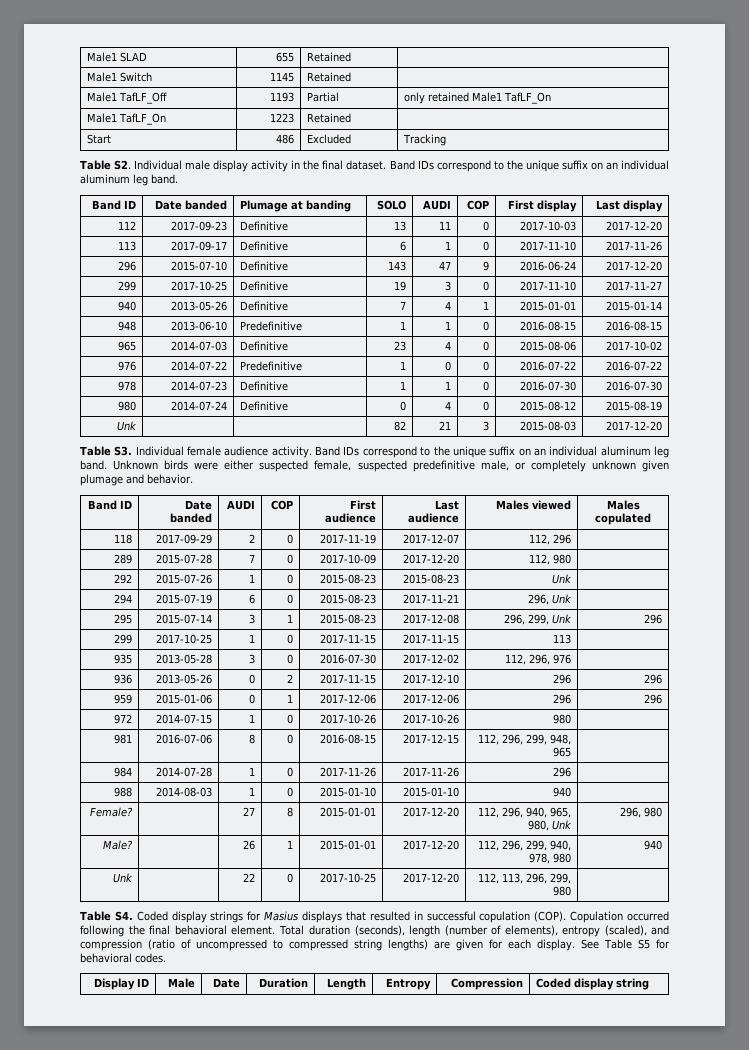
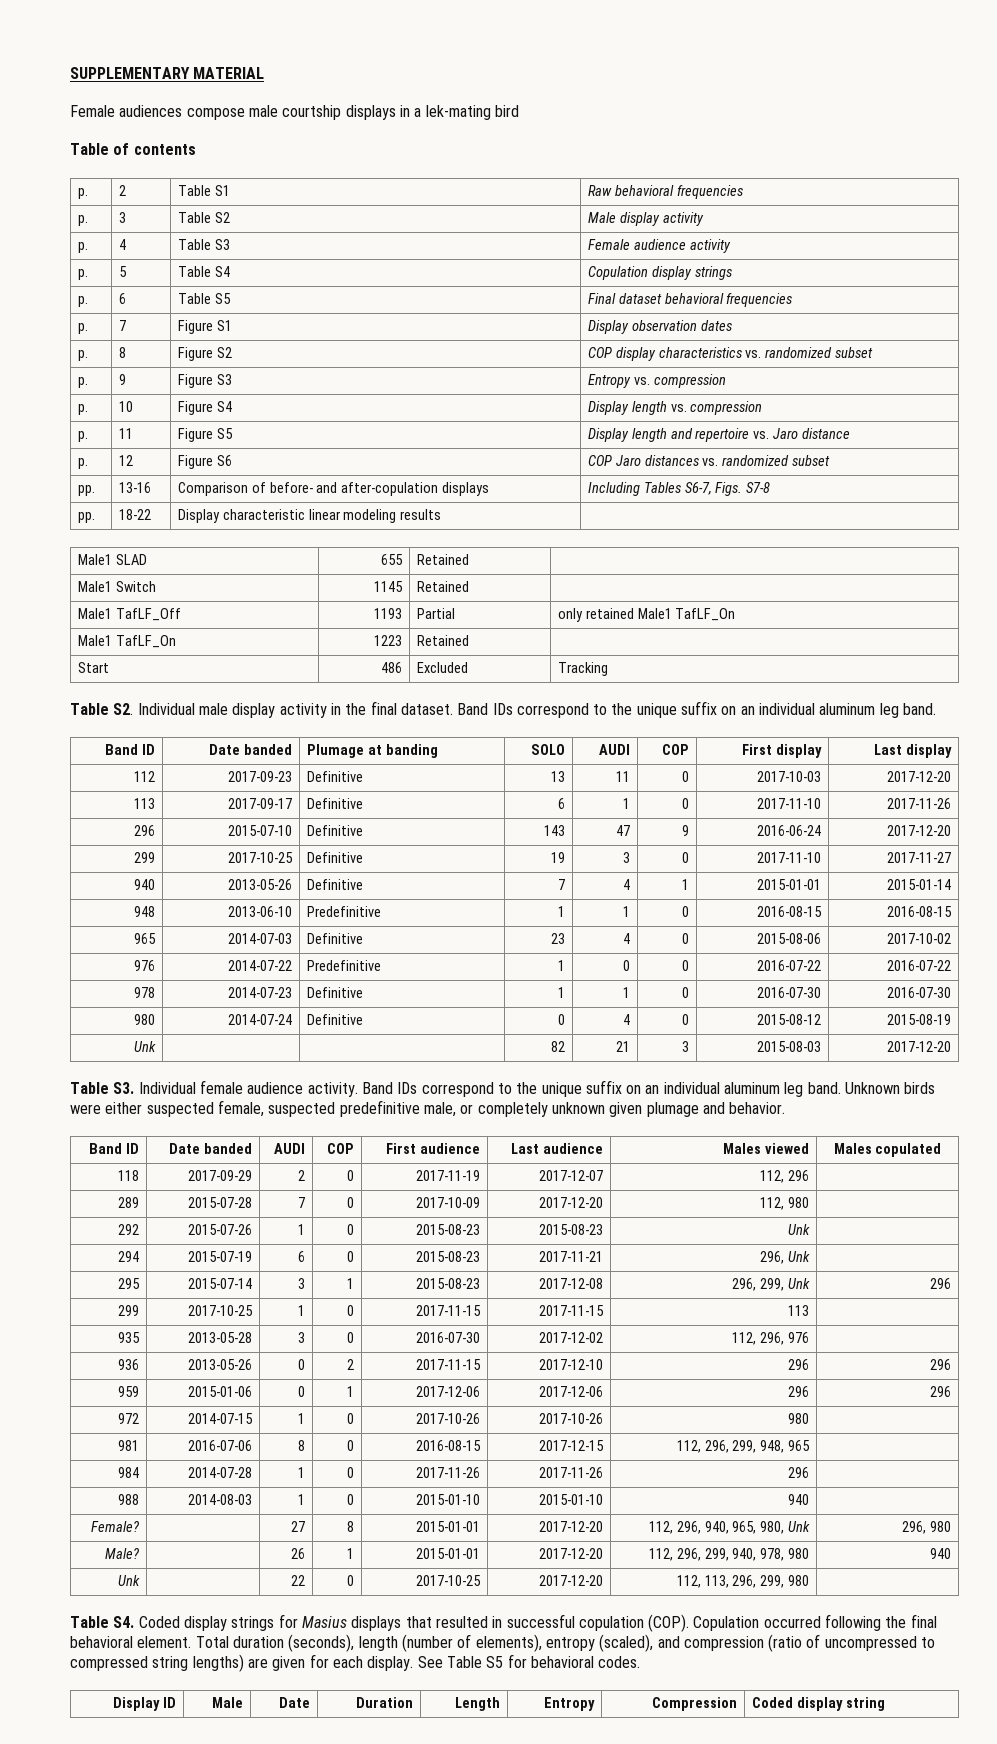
(87, 57) none -> [70,67,265,79] [70,105,519,120] [70,143,196,155] [77,188,88,199] [118,185,126,196] [177,185,230,196] [587,185,743,199] [77,215,88,226] [118,212,126,223] [177,212,230,223] [587,212,704,226] [77,242,88,253] [118,239,126,250] [177,239,230,250] [587,239,731,253] [77,269,88,280] [118,266,127,277] [177,266,230,277] [587,266,732,280] [77,296,88,307] [118,293,126,304] [177,293,231,304] [587,293,793,307] [77,323,88,334] [118,320,126,331] [177,320,232,334] [587,320,732,334] [77,350,88,361] [118,347,126,358] [177,347,232,361] [587,347,874,361] [77,377,88,388] [118,374,126,385] [177,374,232,388] [587,374,726,388] [77,404,88,415] [118,401,133,412] [177,401,232,415] [587,401,763,415] [77,431,88,442] [118,428,133,439] [177,428,233,442] [587,428,851,442] [77,458,88,469] [118,455,133,466] [177,455,232,469] [587,455,831,466] [77,485,95,496] [118,482,151,493] [177,482,490,496] [587,482,771,496] [77,512,95,523] [118,509,151,520] [177,509,442,523] SUPPLEMENTARY MATERIAL // Female audiences compose male courtship displays in a lek-mating bird // Table of contents // p. | 2 | Table S1 | Raw behavioral frequencies // p. | 3 | Table S2 | Male display activity // p. | 4 | Table S3 | Female audience activity // p. | 5 | Table S4 | Copulation display strings // p. | 6 | Table S5 | Final dataset behavioral frequencies // p. | 7 | Figure S1 | Display observation dates // p. | 8 | Figure S2 | COP display characteristics vs. randomized subset // p. | 9 | Figure S3 | Entropy vs. compression // p. | 10 | Figure S4 | Display length vs. compression // p. | 11 | Figure S5 | Display length and repertoire vs. Jaro distance // p. | 12 | Figure S6 | COP Jaro distances vs. randomized subset // pp. | 13-16 | Comparison of before- and after-copulation displays | Including Tables S6-7, Figs. S7-8 // pp. | 18-22 | Display characteristic linear modeling results | //

